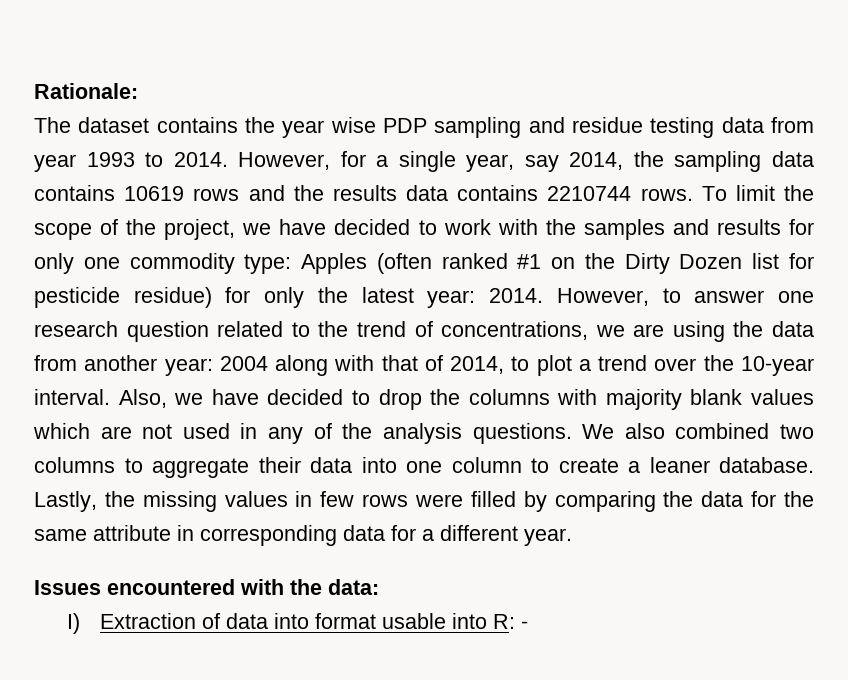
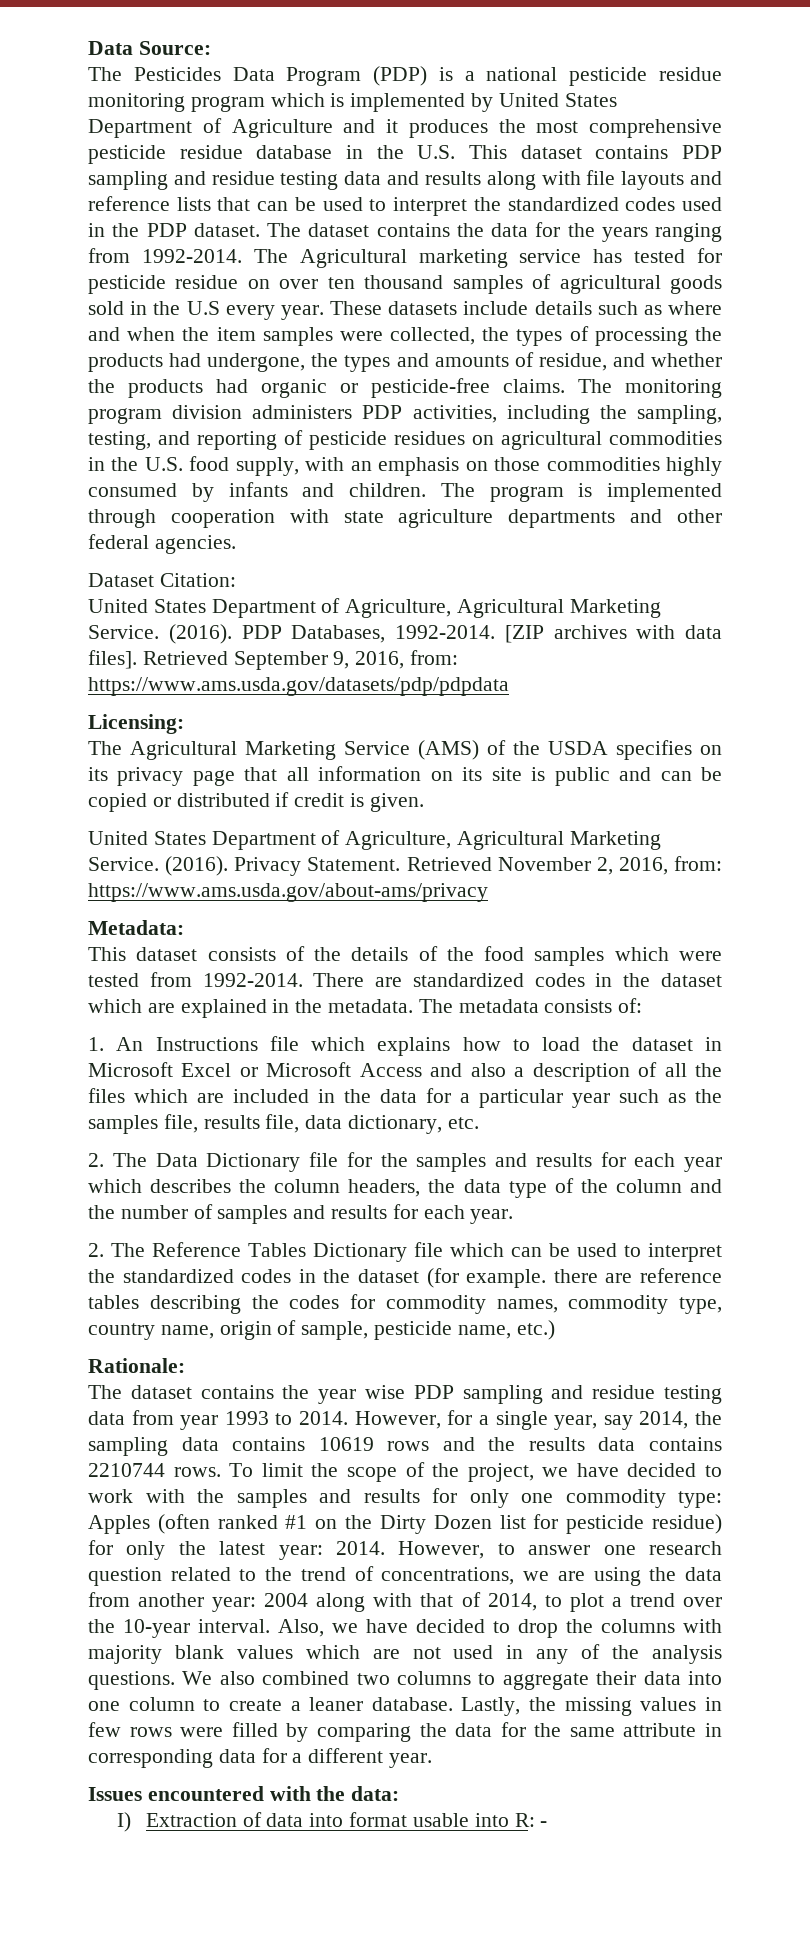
(34, 91) none -> [88,41,211,55] [88,66,722,86] [88,93,617,112] [88,118,722,138] [88,145,723,164] [88,170,722,190] [88,196,723,216] [88,222,722,242] [88,248,722,268] [88,274,723,294] [88,301,722,320] [88,326,722,346] [88,352,722,372] [88,378,722,398] [88,405,722,424] [88,430,722,450] [88,456,722,476] [88,482,722,502] [88,509,722,528] [88,534,236,554] [88,573,236,587] [88,598,661,618] [88,624,722,644] [88,650,459,670] [88,677,509,696] [88,714,184,734] [88,740,722,760] [88,766,722,786] [88,792,424,812] [88,830,661,850] [88,856,722,876] [88,883,488,902] [88,920,184,935] [88,946,722,966] [88,972,722,987] [88,998,643,1018] [88,1036,722,1056] [88,1062,722,1082] [88,1088,722,1108] [88,1114,479,1134] [88,1152,722,1172] [88,1178,722,1198] [88,1204,514,1224] [88,1242,722,1262] [88,1268,723,1288] [88,1294,722,1314] [88,1320,555,1340] Data Source: // The Pesticides Data Program (PDP) is a national pesticide residue monitoring program which is implemented by United States Department of Agriculture and it produces the most comprehensive pesticide residue database in the U.S. This dataset contains PDP sampling and residue testing data and results along with file layouts and reference lists that can be used to interpret the standardized codes used in the PDP dataset. The dataset contains the data for the years ranging from 1992-2014. The Agricultural marketing service has tested for pesticide residue on over ten thousand samples of agricultural goods sold in the U.S every year. These datasets include details such as where and when the item samples were collected, the types of processing the products had undergone, the types and amounts of residue, and whether the products had organic or pesticide-free claims. The monitoring program division administers PDP activities, including the sampling, testing, and reporting of pesticide residues on agricultural commodities in the U.S. food supply, with an emphasis on those commodities highly consumed by infants and children. The program is implemented through cooperation with state agriculture departments and other federal agencies. // Dataset Citation: // United States Department of Agriculture, Agricultural Marketing Service. (2016). PDP Databases, 1992-2014. [ZIP archives with data files]. Retrieved September 9, 2016, from: https://www.ams.usda.gov/datasets/pdp/pdpdata // Licensing: // The Agricultural Marketing Service (AMS) of the USDA specifies on its privacy page that all information on its site is public and can be copied or distributed if credit is given. // United States Department of Agriculture, Agricultural Marketing Service. (2016). Privacy Statement. Retrieved November 2, 2016, from: https://www.ams.usda.gov/about-ams/privacy // Metadata: // This dataset consists of the details of the food samples which were tested from 1992-2014. There are standardized codes in the dataset which are explained in the metadata. The metadata consists of: // 1. An Instructions file which explains how to load the dataset in Microsoft Excel or Microsoft Access and also a description of all the files which are included in the data for a particular year such as the samples file, results file, data dictionary, etc. // 2. The Data Dictionary file for the samples and results for each year which describes the column headers, the data type of the column and the number of samples and results for each year. // 2. The Reference Tables Dictionary file which can be used to interpret the standardized codes in the dataset (for example. there are reference tables describing the codes for commodity names, commodity type, country name, origin of sample, pesticide name, etc.) //

